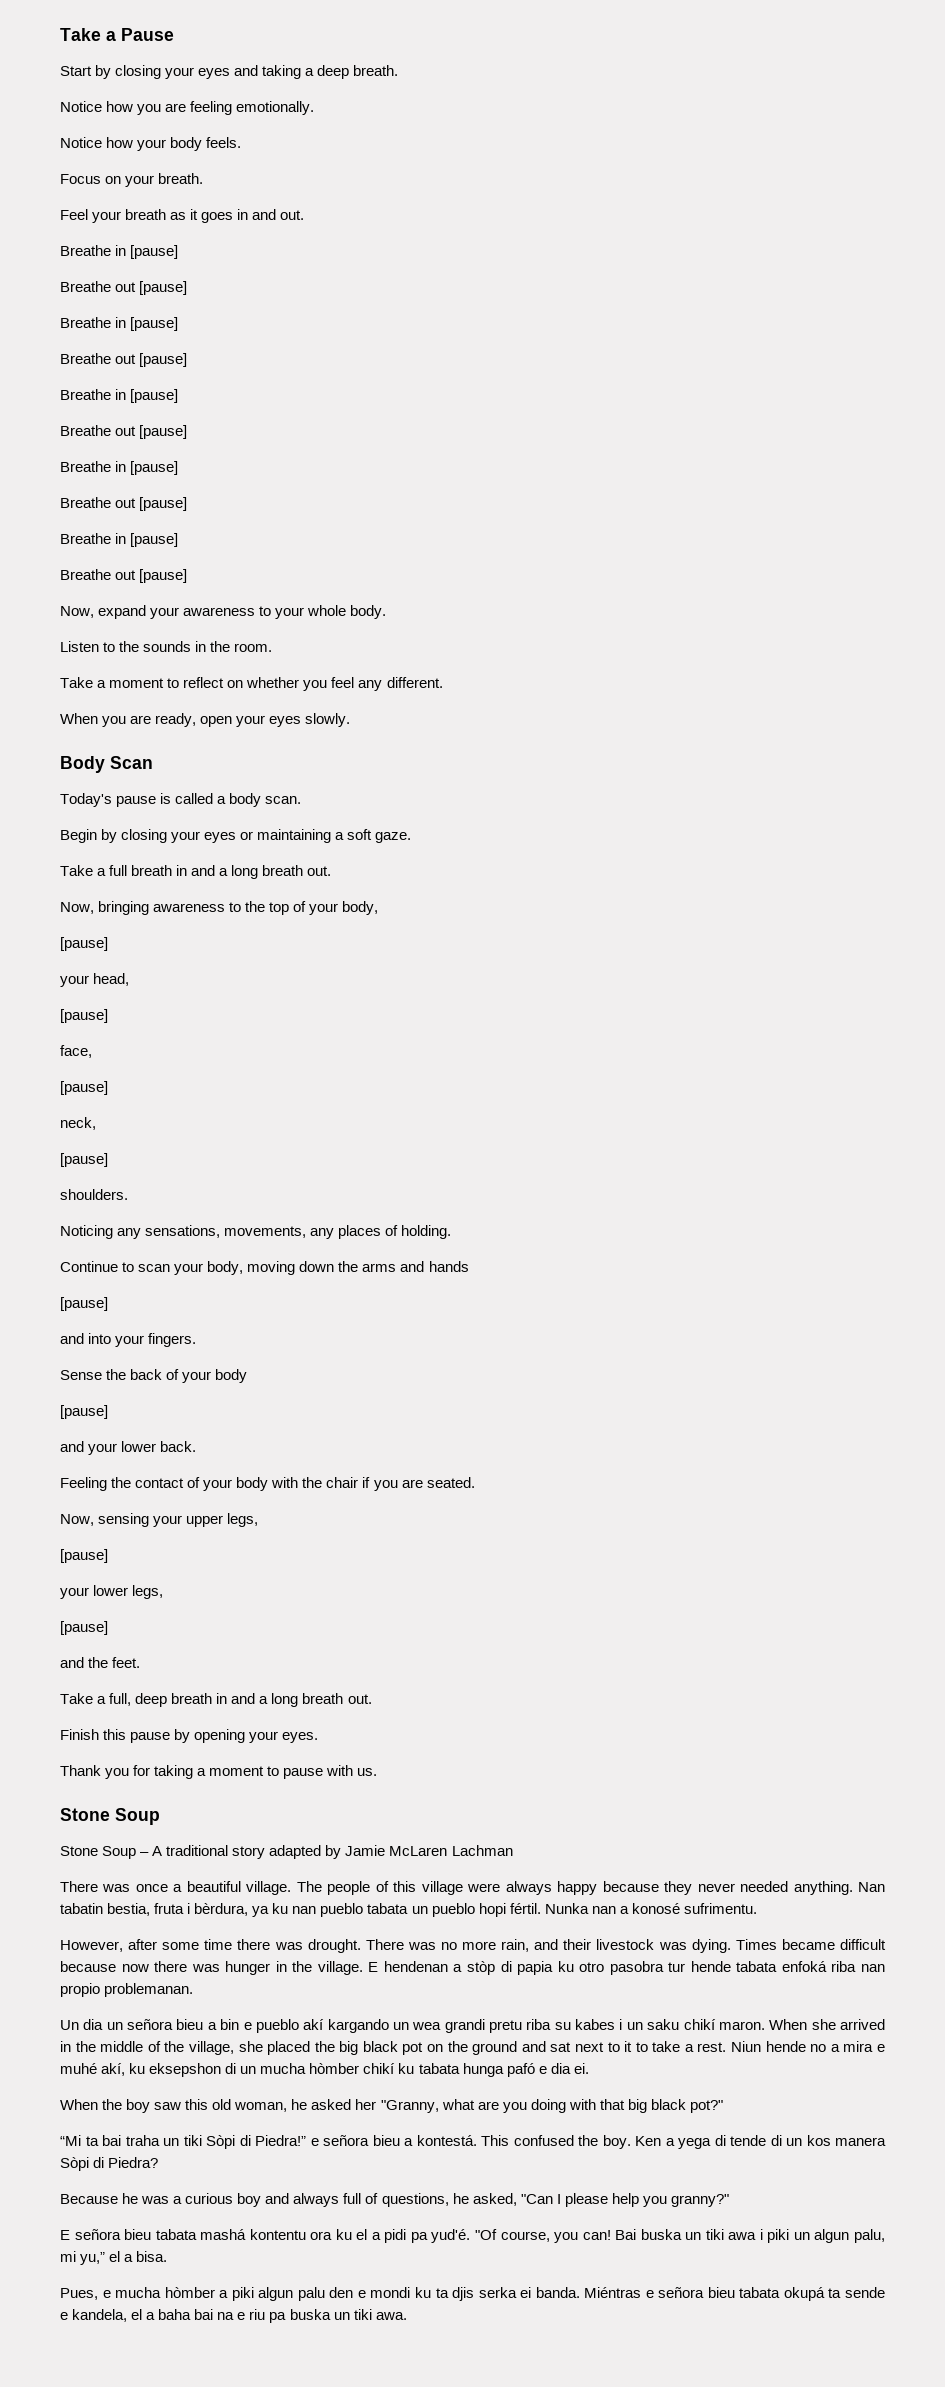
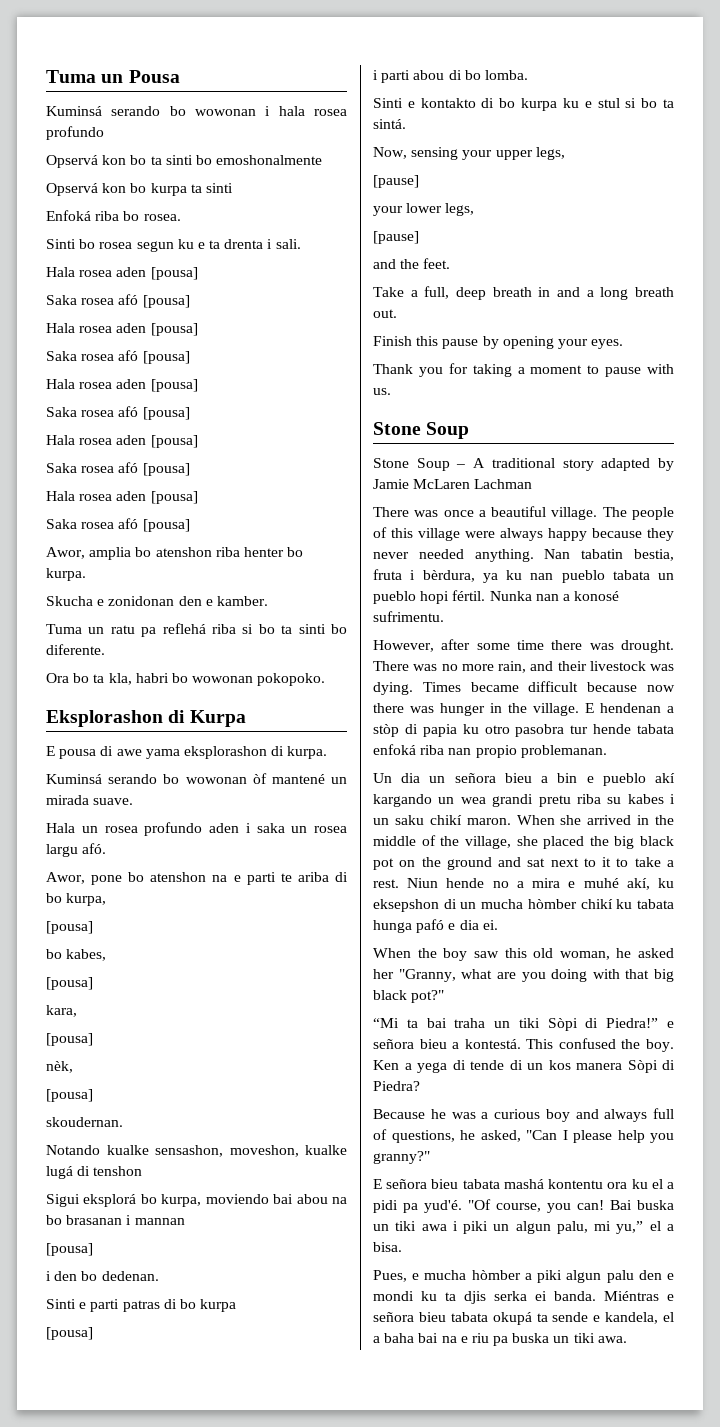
[60,28,174,41] [60,65,399,79] [60,101,315,115] [60,137,242,151] [60,173,204,187] [60,209,305,223] [60,245,179,259] [60,281,188,295] [60,317,179,331] [60,353,188,367] [60,389,179,403] [60,425,188,439] [60,461,179,475] [60,497,188,511] [60,533,179,547] [60,569,188,583] [60,605,387,619] [60,641,273,652] [60,677,443,691] [60,713,351,727] [60,756,153,773] [60,793,302,807] [60,829,412,843] [60,865,332,879] [60,901,379,915] [60,937,108,951] [60,973,130,987] [60,1009,108,1023] [60,1045,92,1058] [60,1081,108,1095] [60,1117,96,1130] [60,1153,108,1167] [60,1189,128,1200] [60,1225,452,1239] [60,1261,469,1275] [60,1297,108,1311] [60,1333,197,1347] [60,1369,248,1383] [60,1405,108,1419] [60,1441,197,1455] [60,1477,475,1491] Take a Pause // Start by closing your eyes and taking a deep breath. // Notice how you are feeling emotionally. // Notice how your body feels. // Focus on your breath. // Feel your breath as it goes in and out. // Breathe in [pause] // Breathe out [pause] // Breathe in [pause] // Breathe out [pause] // Breathe in [pause] // Breathe out [pause] // Breathe in [pause] // Breathe out [pause] // Breathe in [pause] // Breathe out [pause] // Now, expand your awareness to your whole body. // Listen to the sounds in the room. // Take a moment to reflect on whether you feel any different. // When you are ready, open your eyes slowly. // Body Scan // Today's pause is called a body scan. // Begin by closing your eyes or maintaining a soft gaze. // Take a full breath in and a long breath out. // Now, bringing awareness to the top of your body, // [pause] // your head, // [pause] // face, // [pause] // neck, // [pause] // shoulders. // Noticing any sensations, movements, any places of holding. // Continue to scan your body, moving down the arms and hands // [pause] // and into your fingers. // Sense the back of your body // [pause] // and your lower back. // Feeling the contact of your body with the chair if you are seated. -> [46,70,180,83] [46,106,347,116] [46,126,104,140] [46,155,323,168] [46,183,233,196] [46,210,181,221] [46,239,301,252] [46,267,198,280] [46,294,190,308] [46,323,198,336] [46,350,190,364] [46,379,198,392] [46,406,190,420] [46,435,198,448] [46,462,190,476] [46,491,198,504] [46,518,190,532] [46,547,304,560] [46,568,86,581] [46,596,268,606] [46,623,347,637] [46,644,105,655] [46,673,326,686] [46,710,246,727] [46,746,328,759] [46,773,347,784] [46,795,134,805] [46,822,347,836] [46,843,107,857] [46,872,348,885] [46,893,107,906] [46,921,93,934] [46,949,107,961] [46,977,93,990] [46,1005,77,1017] [46,1033,93,1046] [46,1061,73,1073] [46,1089,93,1102] [46,1117,123,1127] [46,1145,347,1157] [46,1166,143,1179] [46,1194,347,1207] [46,1215,185,1225] [46,1243,93,1256] [46,1271,159,1281] [46,1299,237,1312] [46,1327,93,1340] [373,70,528,83] [373,98,674,111] [373,119,406,129] Tuma un Pousa // Kuminsá serando bo wowonan i hala rosea profundo // Opservá kon bo ta sinti bo emoshonalmente // Opservá kon bo kurpa ta sinti // Enfoká riba bo rosea. // Sinti bo rosea segun ku e ta drenta i sali. // Hala rosea aden [pousa] // Saka rosea afó [pousa] // Hala rosea aden [pousa] // Saka rosea afó [pousa] // Hala rosea aden [pousa] // Saka rosea afó [pousa] // Hala rosea aden [pousa] // Saka rosea afó [pousa] // Hala rosea aden [pousa] // Saka rosea afó [pousa] // Awor, amplia bo atenshon riba henter bo kurpa. // Skucha e zonidonan den e kamber. // Tuma un ratu pa reflehá riba si bo ta sinti bo diferente. // Ora bo ta kla, habri bo wowonan pokopoko. // Eksplorashon di Kurpa // E pousa di awe yama eksplorashon di kurpa. // Kuminsá serando bo wowonan òf mantené un mirada suave. // Hala un rosea profundo aden i saka un rosea largu afó. // Awor, pone bo atenshon na e parti te ariba di bo kurpa, // [pousa] // bo kabes, // [pousa] // kara, // [pousa] // nèk, // [pousa] // skoudernan. // Notando kualke sensashon, moveshon, kualke lugá di tenshon // Sigui eksplorá bo kurpa, moviendo bai abou na bo brasanan i mannan // [pousa] // i den bo dedenan. // Sinti e parti patras di bo kurpa // [pousa] // i parti abou di bo lomba. // Sinti e kontakto di bo kurpa ku e stul si bo ta sintá.

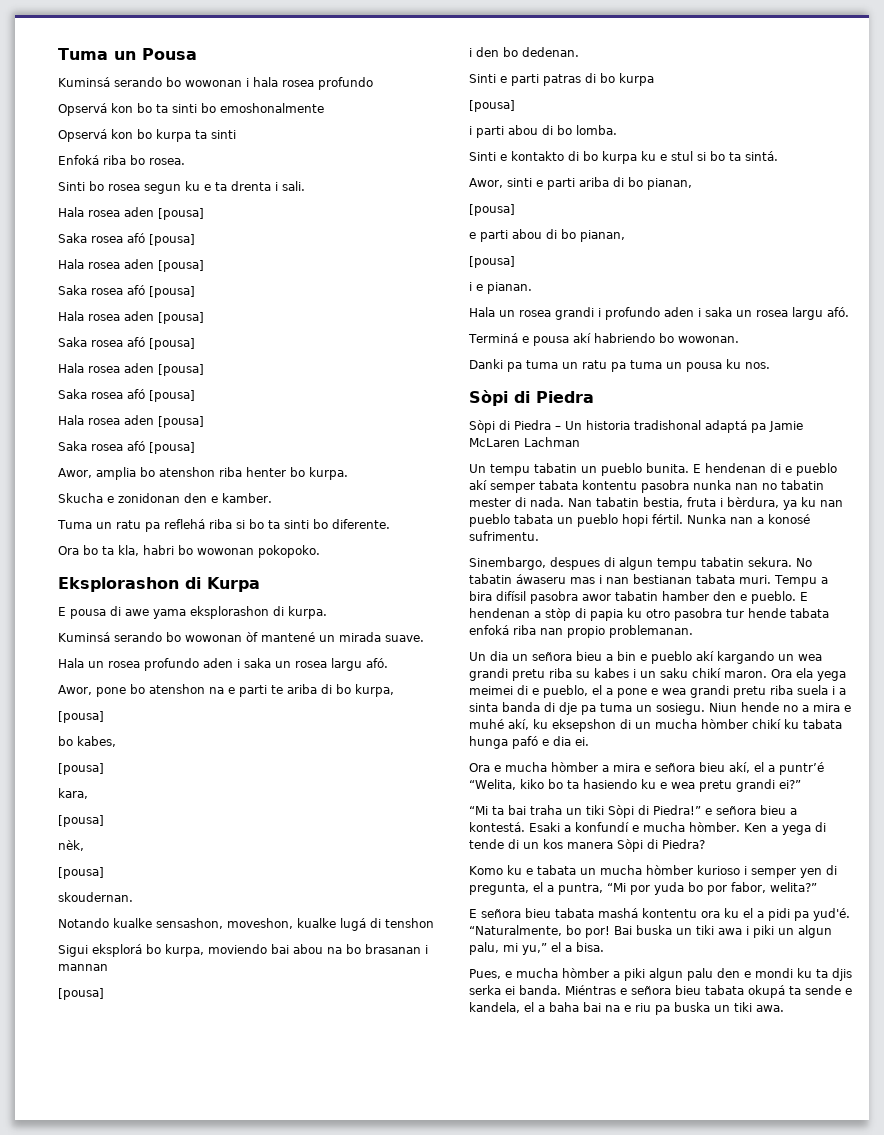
[373,147,565,160] [373,175,419,188] [373,203,475,216] [373,231,419,244] [373,258,451,269] [373,286,674,300] [373,309,397,318] [373,336,624,349] [373,363,674,377] [373,388,391,395] [373,422,470,439] [373,458,674,471] [373,479,533,489] [373,506,674,520] [373,527,674,541] [373,549,534,562] Now, sensing your upper legs, // [pause] // your lower legs, // [pause] // and the feet. // Take a full, deep breath in and a long breath out. // Finish this pause by opening your eyes. // Thank you for taking a moment to pause with us. // Stone Soup // Stone Soup – A traditional story adapted by Jamie McLaren Lachman // There was once a beautiful village. The people of this village were always happy because they never needed anything. -> [469,177,692,190] [469,204,515,216] [469,229,625,242] [469,256,515,268] [469,282,532,294] [469,307,849,320] [468,333,739,346] [469,359,770,372] [469,390,594,406] [469,420,803,433] [469,437,580,447] [469,463,837,476] [469,480,824,493] [469,497,564,507] Awor, sinti e parti ariba di bo pianan, // [pousa] // e parti abou di bo pianan, // [pousa] // i e pianan. // Hala un rosea grandi i profundo aden i saka un rosea largu afó. // Terminá e pousa akí habriendo bo wowonan. // Danki pa tuma un ratu pa tuma un pousa ku nos. // Sòpi di Piedra // Sòpi di Piedra – Un historia tradishonal adaptá pa Jamie McLaren Lachman // Un tempu tabatin un pueblo bunita. E hendenan di e pueblo akí semper tabata kontentu pasobra nunka nan no tabatin mester di nada.
[373,639,674,653] [373,661,674,673] [373,681,675,695] [373,703,579,716] However, after some time there was drought. There was no more rain, and their livestock was dying. Times became difficult because now there was hunger in the village. -> [469,557,812,570] [469,574,828,587] [469,591,796,604] Sinembargo, despues di algun tempu tabatin sekura. No tabatin áwaseru mas i nan bestianan tabata muri. Tempu a bira difísil pasobra awor tabatin hamber den e pueblo.
[516,815,674,825] [373,835,674,849] [373,857,674,870] [373,879,399,888] When she arrived in the middle of the village, she placed the big black pot on the ground and sat next to it to take a rest. -> [771,668,846,681] [469,685,846,698] [469,702,705,715] Ora ela yega meimei di e pueblo, el a pone e wea grandi pretu riba suela i a sinta banda di dje pa tuma un sosiegu.
[373,948,674,961] [373,969,674,982] [373,990,445,1003] When the boy saw this old woman, he asked her "Granny, what are you doing with that big black pot?" -> [469,762,824,775] [469,779,801,792] Ora e mucha hòmber a mira e señora bieu akí, el a puntr’é “Welita, kiko bo ta hasiendo ku e wea pretu grandi ei?”
[526,1038,674,1052] This confused the boy. -> [529,822,740,832] Esaki a konfundí e mucha hòmber.
[373,1108,674,1122] [373,1129,674,1143] [373,1151,430,1164] Because he was a curious boy and always full of questions, he asked, "Can I please help you granny?" -> [469,865,837,878] [469,882,817,895] Komo ku e tabata un mucha hòmber kurioso i semper yen di pregunta, el a puntra, “Mi por yuda bo por fabor, welita?”
[468,1199,604,1213] "Of course, you can! -> [469,925,610,938] “Naturalmente, bo por!

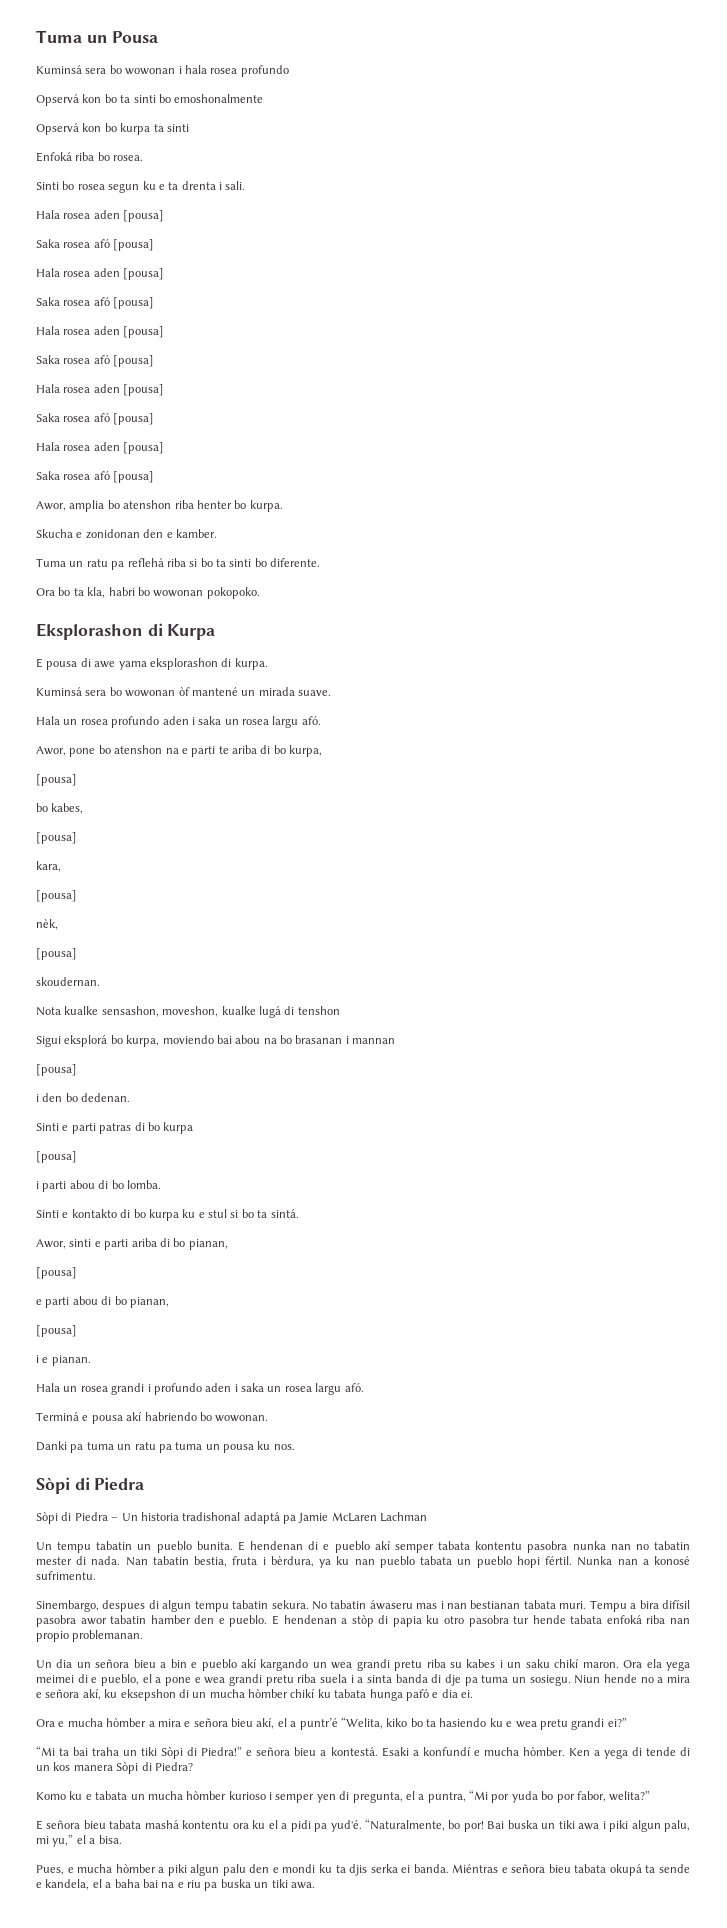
[114,77,162,87] serando -> [85,68,107,74] sera
[114,632,162,642] serando -> [85,690,107,696] sera
[58,918,109,928] Notando -> [36,1007,61,1016] Nota
[469,719,504,729] muhé -> [45,1689,80,1698] señora
[778,928,794,935] un -> (629, 1826) none

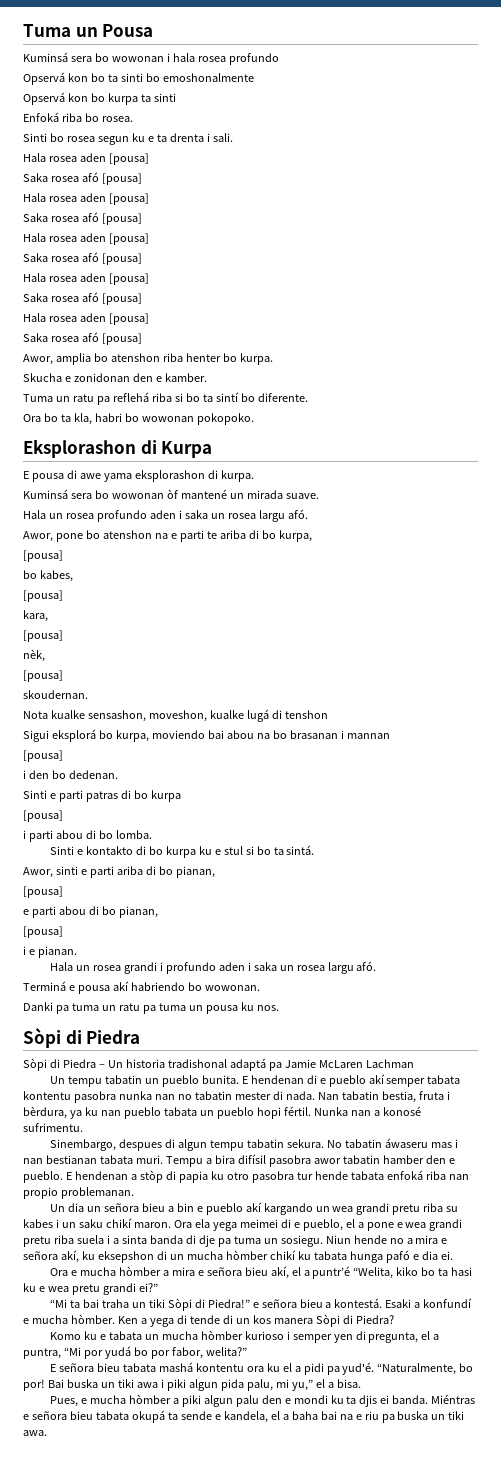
[229,559,252,567] sinti -> [215,392,239,402] sintí
[439,1718,487,1727] hasiendo -> [451,1267,473,1276] hasi
[511,1791,538,1803] yuda -> [104,1346,131,1359] yudá
(661, 1826) none -> [220,1379,244,1391] pida
[370,1864,398,1873] serka -> (378, 1401) none

